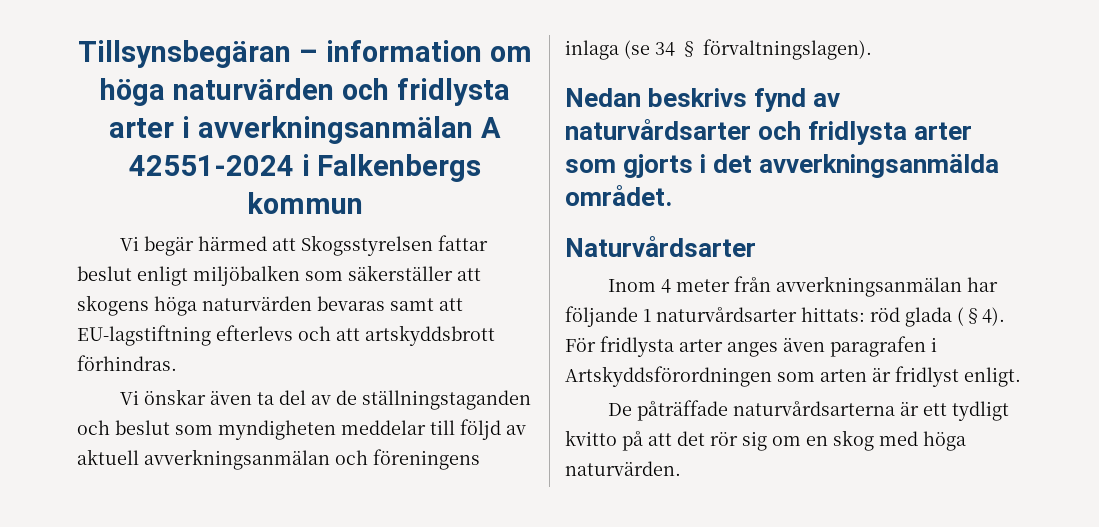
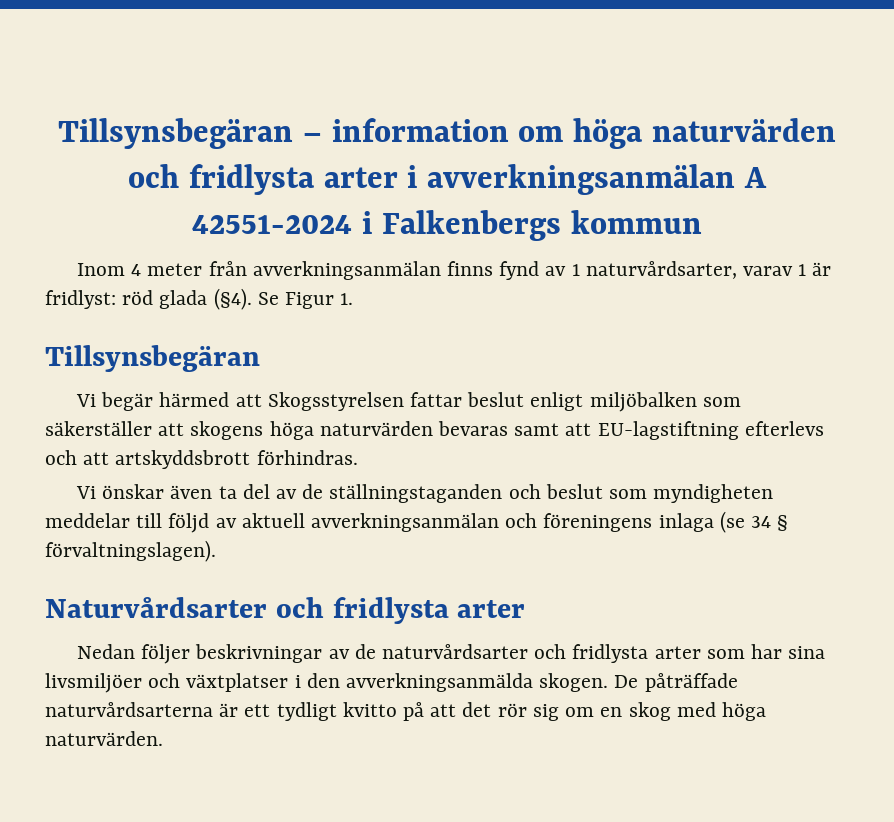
(363, 203) none -> [76,261,832,280] [45,288,354,310] [45,345,260,372] // Inom 4 meter från avverkningsanmälan finns fynd av 1 naturvårdsarter, varav 1 är fridlyst: röd glada (§4). Se Figur 1. // Tillsynsbegäran
[565,88,841,112] Nedan beskrivs fynd av -> [45,597,526,624] [76,644,376,664] Naturvårdsarter och fridlysta arter // Nedan följer beskrivningar av de
[623,154,1000,178] [565,185,672,206] [565,236,756,257] [608,276,999,297] [565,306,1005,327] [565,336,937,357] [565,366,1021,387] gjorts i det avverkningsanmälda området. // Naturvårdsarter // Inom 4 meter från avverkningsanmälan har följande 1 naturvårdsarter hittats: röd glada (§4). För fridlysta arter anges även paragrafen i Artskyddsförordningen som arten är fridlyst enligt. // -> [751,644,826,659] [45,673,609,693] har sina livsmiljöer och växtplatser i den avverkningsanmälda skogen.

